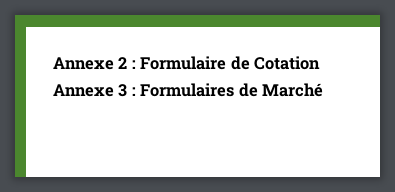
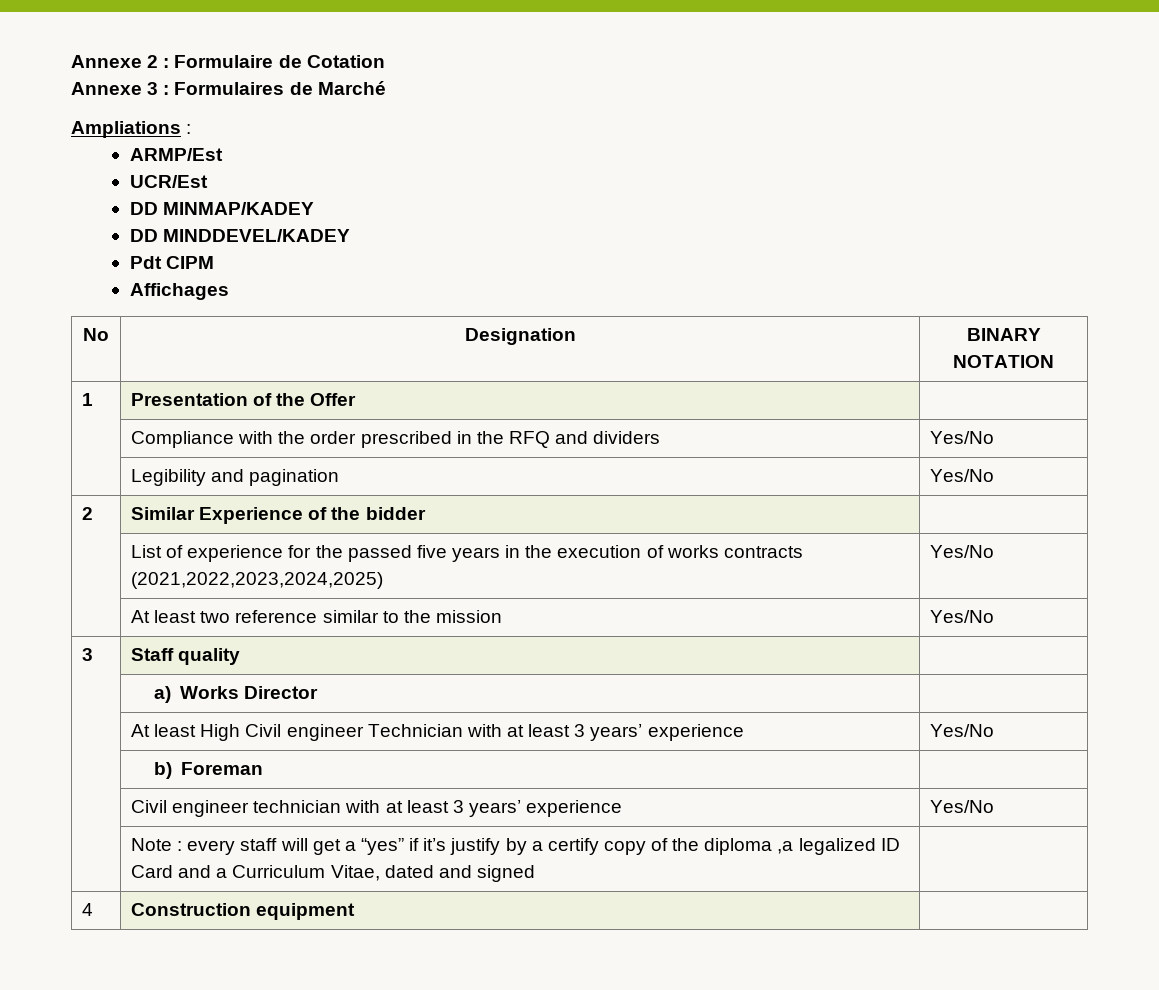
(324, 90) none -> [71,121,192,138] [129,148,223,161] [129,175,208,188] [129,202,314,215] [129,229,350,242] [129,256,214,269] [129,283,229,300] [83,328,109,341] [464,328,576,345] [966,328,1041,341] [953,355,1054,368] [82,393,94,406] [131,393,357,406] [131,431,661,448] [930,431,995,444] [131,469,340,486] [930,469,995,482] [82,507,94,520] [131,507,426,524] [131,545,803,562] [131,572,384,589] [930,545,995,558] [131,610,503,623] [930,610,995,623] [82,648,94,661] [131,648,241,665] [153,686,319,703] [131,724,744,741] [930,724,995,737] [153,762,264,779] [131,800,623,817] [930,800,995,813] [131,838,900,855] [131,865,536,882] [82,903,94,916] [131,903,356,920] // Ampliations : // ARMP/Est // UCR/Est // DD MINMAP/KADEY // DD MINDDEVEL/KADEY // Pdt CIPM // Affichages // No | Designation | BINARY NOTATION // 1 | Presentation of the Offer | // | Compliance with the order prescribed in the RFQ and dividers | Yes/No // | Legibility and pagination | Yes/No // 2 | Similar Experience of the bidder | // | List of experience for the passed five years in the execution of works contracts (2021,2022,2023,2024,2025) | Yes/No // | At least two reference similar to the mission | Yes/No // 3 | Staff quality | // | a) Works Director | // | At least High Civil engineer Technician with at least 3 years’ experience | Yes/No // | b) Foreman | // | Civil engineer technician with at least 3 years’ experience | Yes/No // | Note : every staff will get a “yes” if it’s justify by a certify copy of the diploma ,a legalized ID Card and a Curriculum Vitae, dated and signed | // 4 | Construction equipment |

